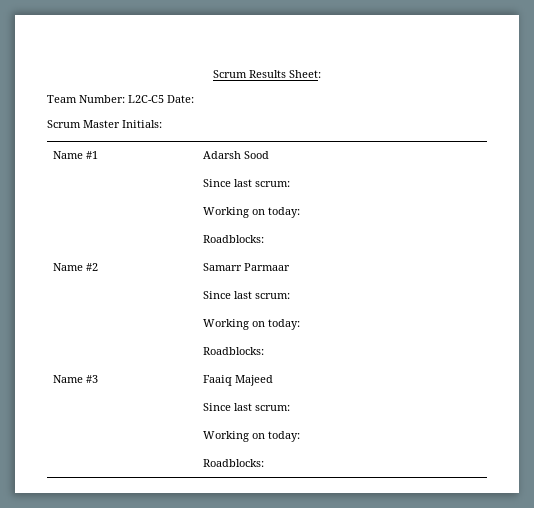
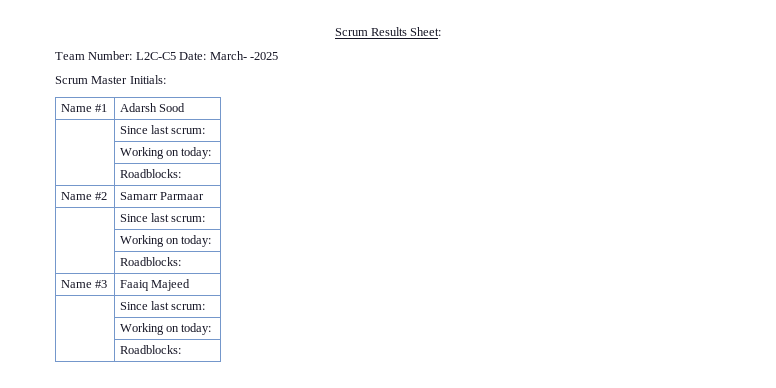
(194, 99) none -> [209,51,278,60] March- -2025

